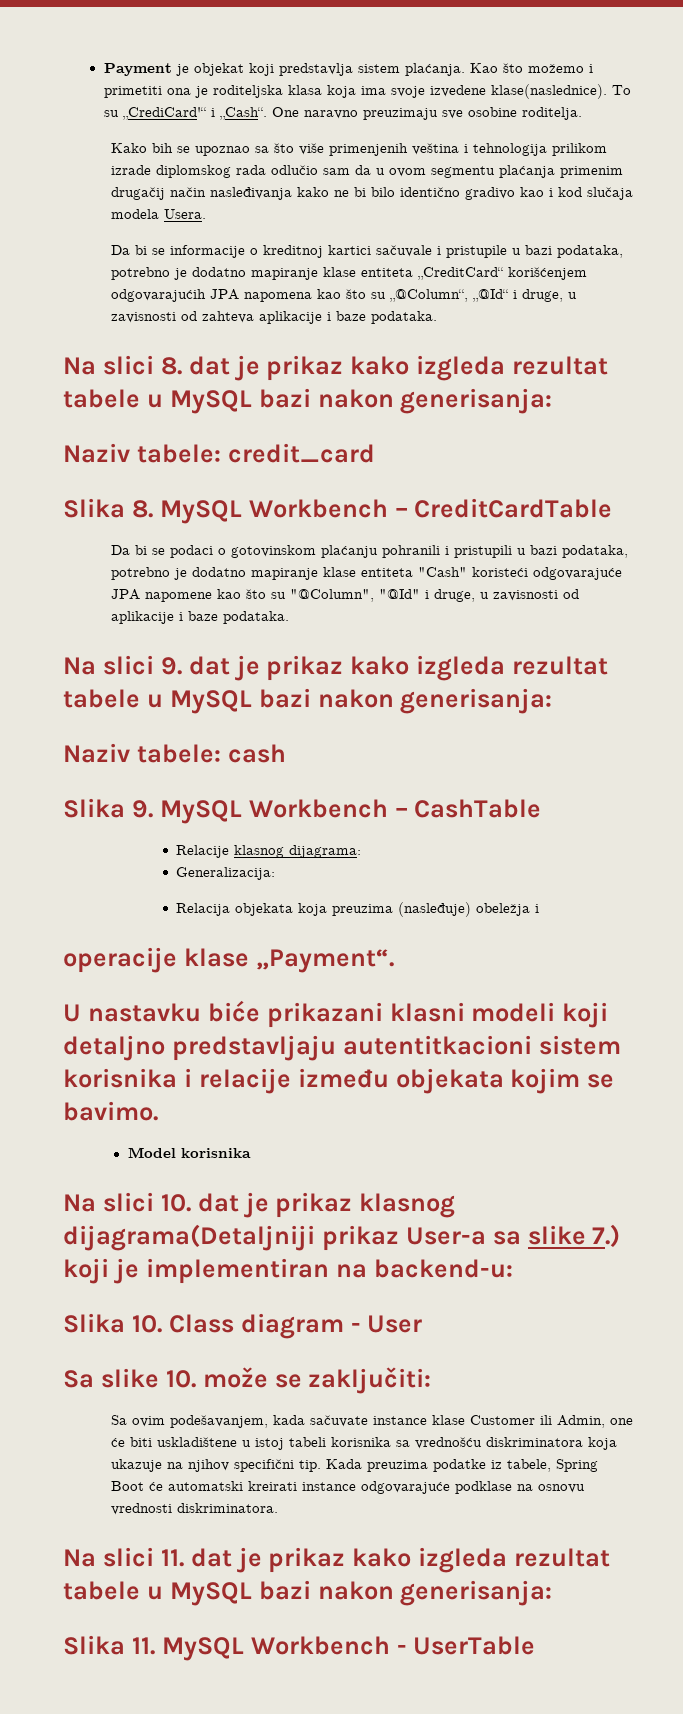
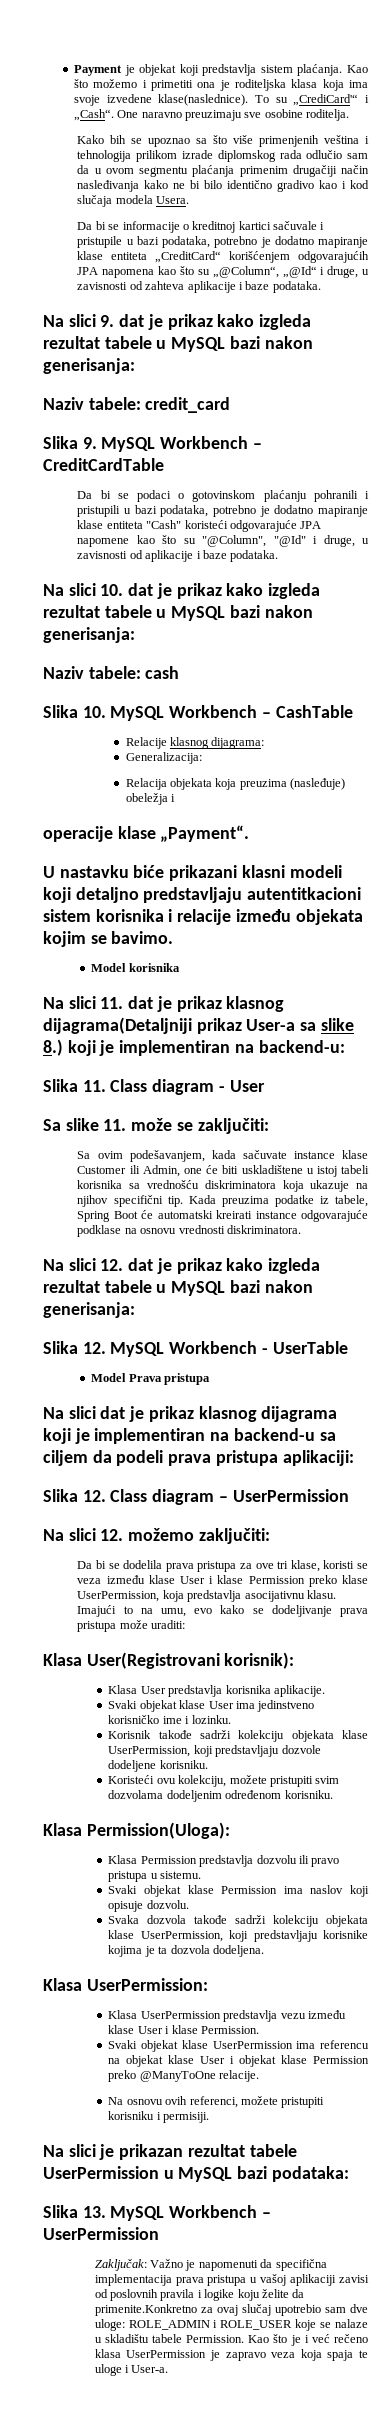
[111,187,166,200] drugačij -> [292,165,337,177] drugačiji
[160,357,182,375] 8. -> [100,315,115,327] 9.
[131,500,153,518] 8. -> [82,437,97,449] 9.
[160,657,182,675] 9. -> [100,584,124,596] 10.
[131,800,153,818] 9. -> [82,706,106,718] 10.
[160,1194,191,1212] 10. -> [100,997,124,1009] 11.
[592,1224,621,1248] 7.) -> [43,1039,63,1056] 8.)
[131,1315,162,1333] 10. -> [82,1080,106,1092] 11.
[165,1370,196,1388] 10. -> [103,1119,127,1131] 11.
[160,1549,184,1567] 11. -> [100,1259,124,1271] 12.
[131,1637,155,1655] 11. -> [82,1342,106,1354] 12.
(536, 1645) none -> [91,1373,210,1385] [43,1406,338,1422] [43,1428,336,1444] [43,1450,354,1466] [43,1489,349,1505] [43,1528,270,1544] [77,1560,368,1572] [77,1575,368,1587] [77,1590,336,1602] [77,1605,368,1617] [77,1620,186,1632] [43,1652,295,1669] [108,1685,325,1697] [108,1700,315,1712] [108,1715,231,1724] [108,1730,368,1742] [108,1745,321,1757] [108,1760,208,1772] [108,1775,340,1787] [108,1790,333,1802] [43,1822,230,1839] [108,1855,340,1867] [108,1871,202,1882] [108,1885,369,1897] [108,1900,189,1912] [108,1915,368,1927] [108,1930,368,1942] [108,1945,264,1957] [43,1978,208,1991] [108,2010,346,2022] [108,2025,259,2034] [108,2040,369,2052] [108,2055,369,2067] [108,2070,260,2082] [108,2096,325,2108] [108,2111,210,2123] [43,2144,297,2160] [43,2166,349,2182] [43,2205,271,2221] [43,2227,159,2240] [94,2259,327,2271] [94,2274,369,2286] [94,2289,305,2301] [94,2304,368,2316] [94,2319,368,2331] [94,2334,369,2346] [94,2349,368,2361] [94,2364,169,2376] // Model Prava pristupa // Na slici dat je prikaz klasnog dijagrama koji je implementiran na backend-u sa ciljem da podeli prava pristupa aplikaciji: // Slika 12. Class diagram – UserPermission // Na slici 12. možemo zaključiti: // Da bi se dodelila prava pristupa za ove tri klase, koristi se veza između klase User i klase Permission preko klase UserPermission, koja predstavlja asocijativnu klasu. Imajući to na umu, evo kako se dodeljivanje prava pristupa može uraditi: // Klasa User(Registrovani korisnik): // Klasa User predstavlja korisnika aplikacije. // Svaki objekat klase User ima jedinstveno korisničko ime i lozinku. // Korisnik takođe sadrži kolekciju objekata klase UserPermission, koji predstavljaju dozvole dodeljene korisniku. // Koristeći ovu kolekciju, možete pristupiti svim dozvolama dodeljenim određenom korisniku. // Klasa Permission(Uloga): // Klasa Permission predstavlja dozvolu ili pravo pristupa u sistemu. // Svaki objekat klase Permission ima naslov koji opisuje dozvolu. // Svaka dozvola takođe sadrži kolekciju objekata klase UserPermission, koji predstavljaju korisnike kojima je ta dozvola dodeljena. // Klasa UserPermission: // Klasa UserPermission predstavlja vezu između klase User i klase Permission. // Svaki objekat klase UserPermission ima referencu na objekat klase User i objekat klase Permission preko @ManyToOne relacije. // Na osnovu ovih referenci, možete pristupiti korisniku i permisiji. // Na slici je prikazan rezultat tabele UserPermission u MySQL bazi podataka: // Slika 13. MySQL Workbench – UserPermission // Zaključak: Važno je napomenuti da specifična implementacija prava pristupa u vašoj aplikaciji zavisi od poslovnih pravila i logike koju želite da primenite.Konkretno za ovaj slučaj upotrebio sam dve uloge: ROLE_ADMIN i ROLE_USER koje se nalaze u skladištu tabele Permission. Kao što je i već rečeno klasa UserPermission je zapravo veza koja spaja te uloge i User-a.

